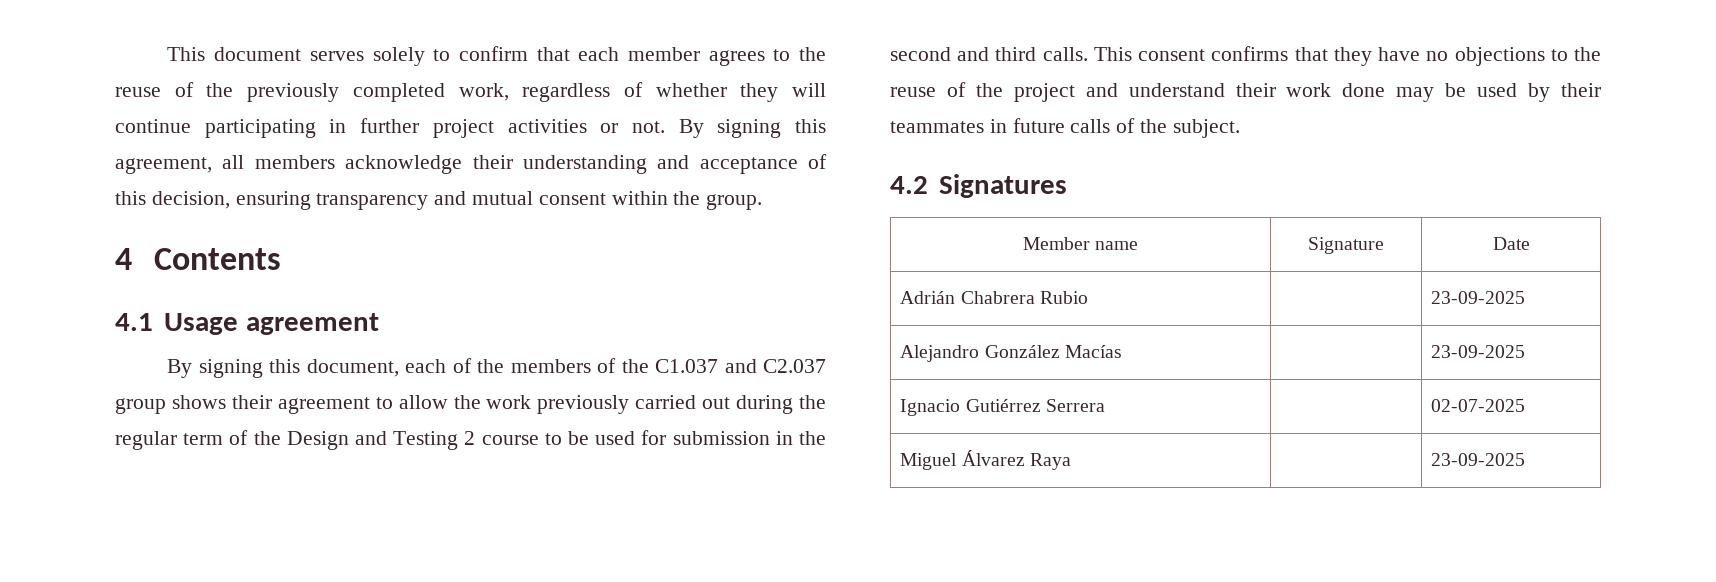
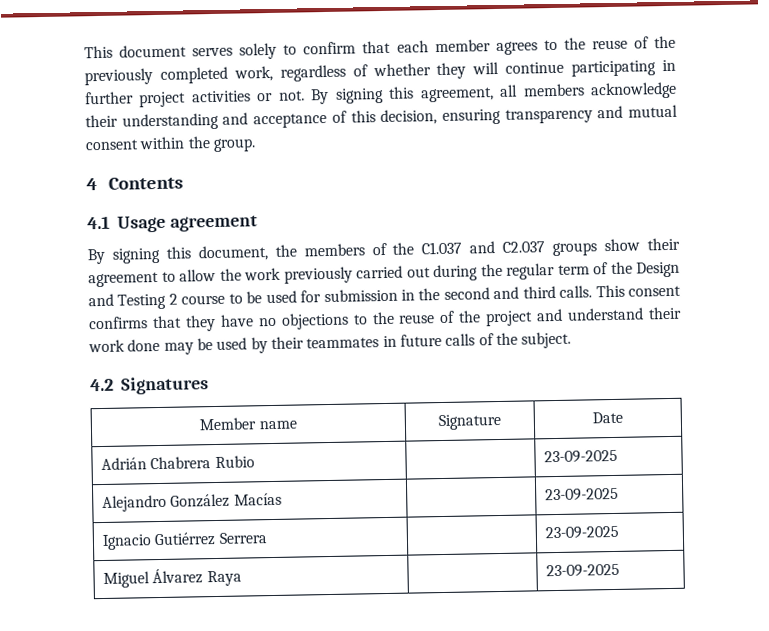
[405,358,472,373] each of -> (269, 253) none
[115,395,226,414] group shows -> [552,238,641,257] groups show
[1431,399,1526,412] 02-07-2025 -> [544,525,619,540] 23-09-2025

